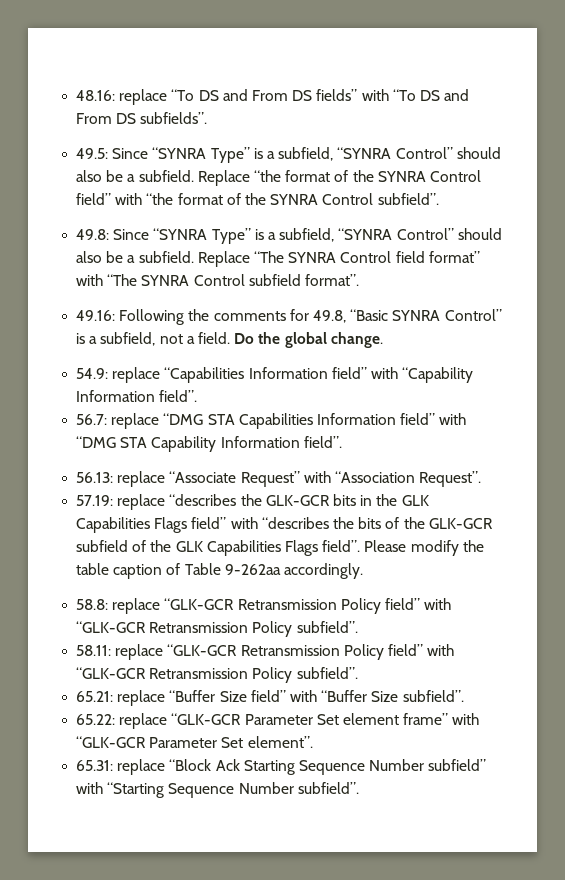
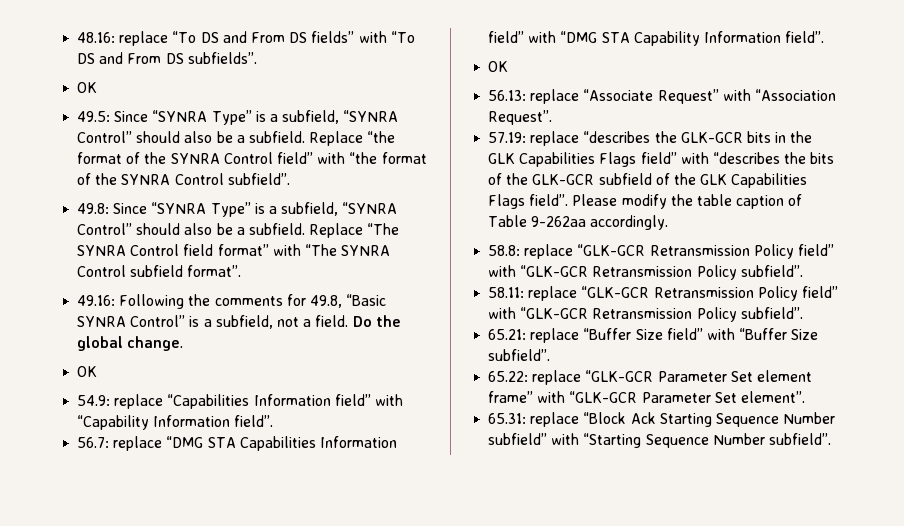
(208, 118) none -> [77,82,98,93] // OK
(383, 340) none -> [77,366,98,377] // OK
(342, 442) none -> [488,61,509,72] // OK

